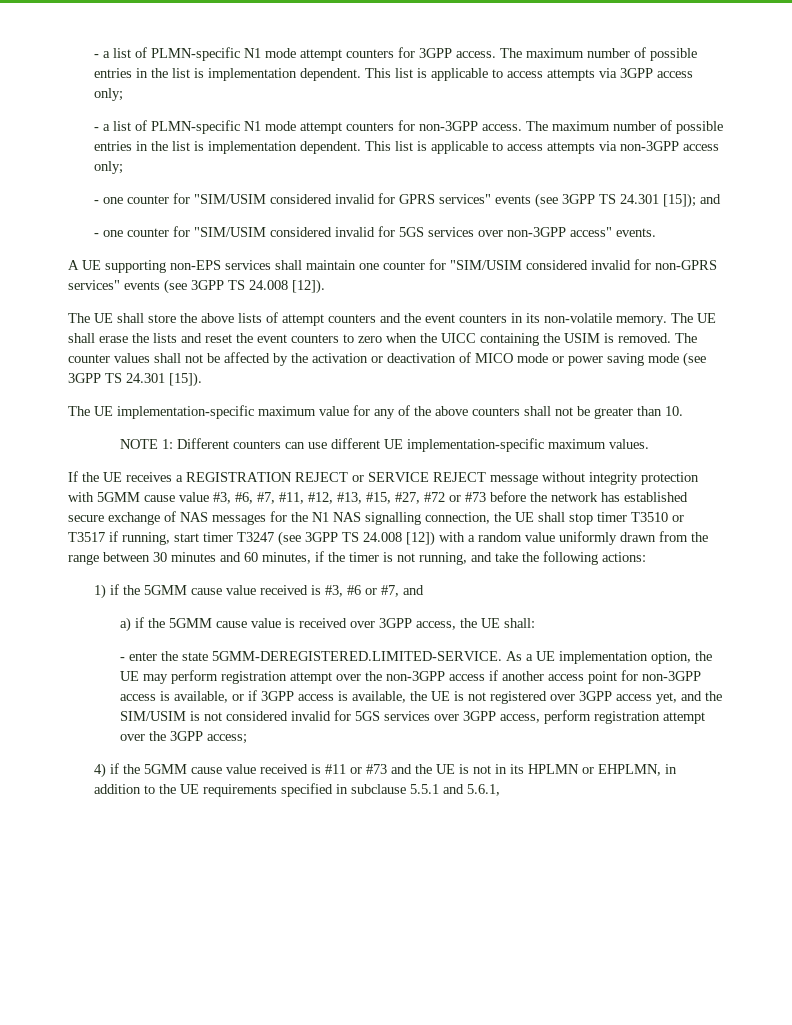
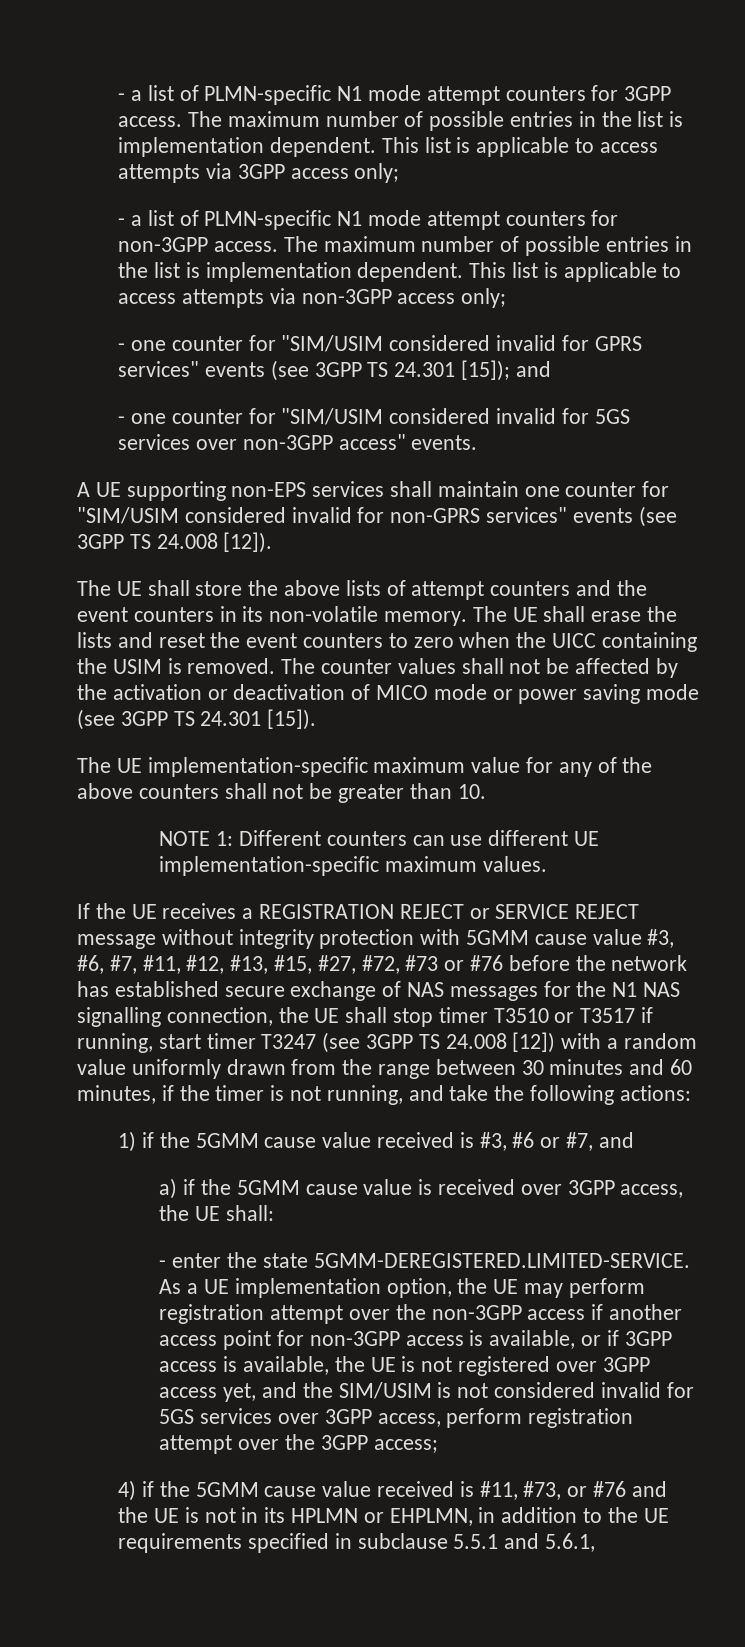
[424,492,486,502] #72 or #73 -> [361,955,504,974] #72, #73 or #76
[325,764,388,774] #11 or #73 -> [479,1481,627,1500] #11, #73, or #76

